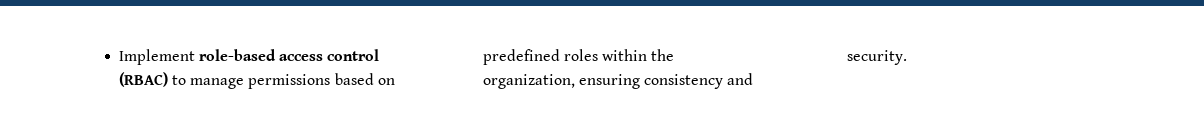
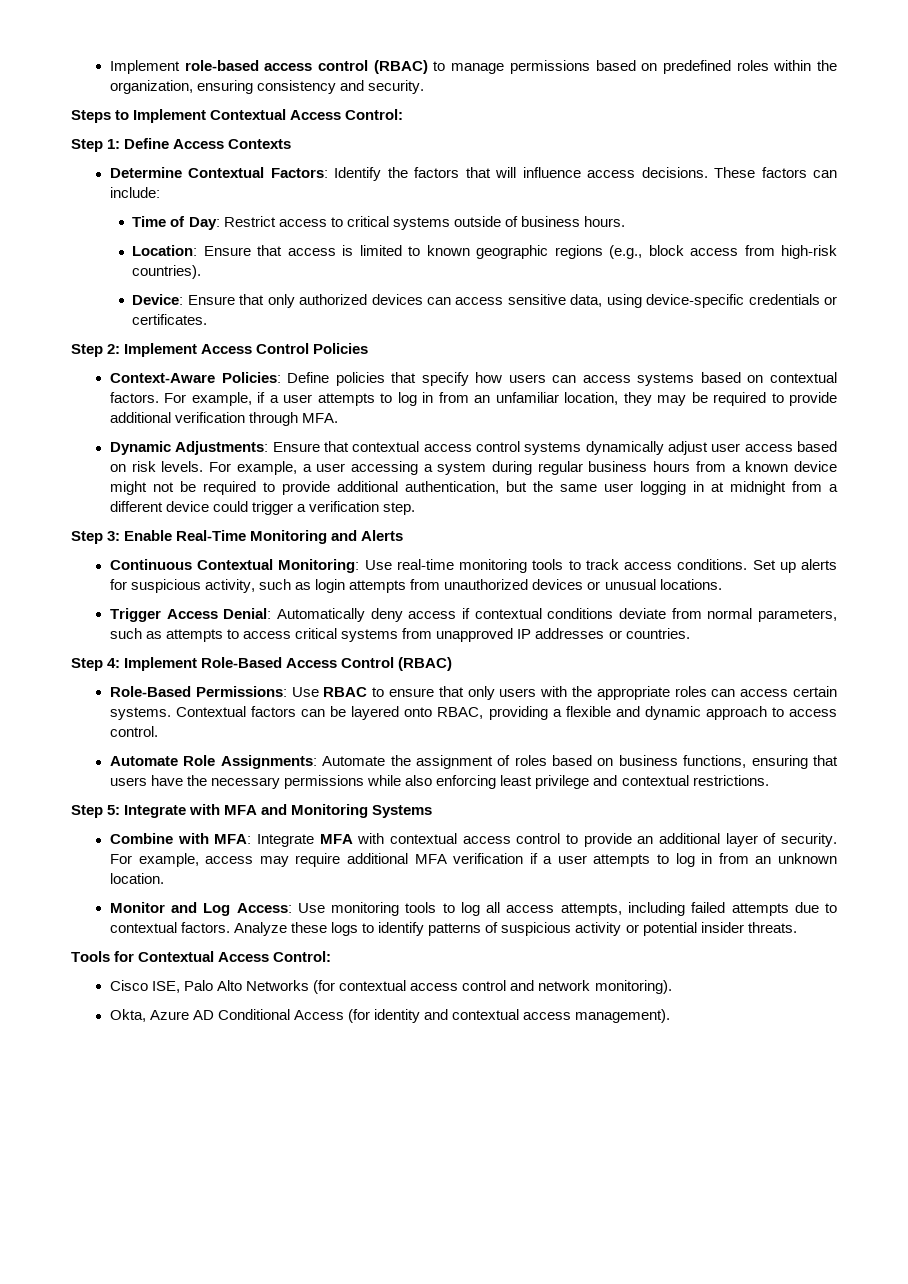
(907, 57) none -> [71,109,404,123] [71,138,292,152] [109,167,837,181] [109,187,160,198] [132,216,625,230] [132,245,837,259] [132,265,202,279] [132,294,838,308] [132,314,208,325] [71,343,369,357] [109,372,837,386] [109,392,837,406] [109,412,339,426] [109,441,837,455] [109,461,838,475] [109,481,838,495] [109,501,416,515] [71,530,404,544] [109,559,838,573] [109,579,722,593] [109,608,837,622] [109,628,690,642] [71,657,453,671] [109,686,837,700] [109,706,837,720] [109,726,158,737] [109,755,839,769] [109,775,769,789] [71,804,433,818] [109,833,838,847] [109,853,838,867] [109,873,164,884] [109,902,838,916] [109,922,797,936] [71,951,332,962] [109,980,672,994] [109,1009,671,1023] // Steps to Implement Contextual Access Control: // Step 1: Define Access Contexts // Determine Contextual Factors: Identify the factors that will influence access decisions. These factors can include: // Time of Day: Restrict access to critical systems outside of business hours. // Location: Ensure that access is limited to known geographic regions (e.g., block access from high-risk countries). // Device: Ensure that only authorized devices can access sensitive data, using device-specific credentials or certificates. // Step 2: Implement Access Control Policies // Context-Aware Policies: Define policies that specify how users can access systems based on contextual factors. For example, if a user attempts to log in from an unfamiliar location, they may be required to provide additional verification through MFA. // Dynamic Adjustments: Ensure that contextual access control systems dynamically adjust user access based on risk levels. For example, a user accessing a system during regular business hours from a known device might not be required to provide additional authentication, but the same user logging in at midnight from a different device could trigger a verification step. // Step 3: Enable Real-Time Monitoring and Alerts // Continuous Contextual Monitoring: Use real-time monitoring tools to track access conditions. Set up alerts for suspicious activity, such as login attempts from unauthorized devices or unusual locations. // Trigger Access Denial: Automatically deny access if contextual conditions deviate from normal parameters, such as attempts to access critical systems from unapproved IP addresses or countries. // Step 4: Implement Role-Based Access Control (RBAC) // Role-Based Permissions: Use RBAC to ensure that only users with the appropriate roles can access certain systems. Contextual factors can be layered onto RBAC, providing a flexible and dynamic approach to access control. // Automate Role Assignments: Automate the assignment of roles based on business functions, ensuring that users have the necessary permissions while also enforcing least privilege and contextual restrictions. // Step 5: Integrate with MFA and Monitoring Systems // Combine with MFA: Integrate MFA with contextual access control to provide an additional layer of security. For example, access may require additional MFA verification if a user attempts to log in from an unknown location. // Monitor and Log Access: Use monitoring tools to log all access attempts, including failed attempts due to contextual factors. Analyze these logs to identify patterns of suspicious activity or potential insider threats. // Tools for Contextual Access Control: // Cisco ISE, Palo Alto Networks (for contextual access control and network monitoring). // Okta, Azure AD Conditional Access (for identity and contextual access management).

